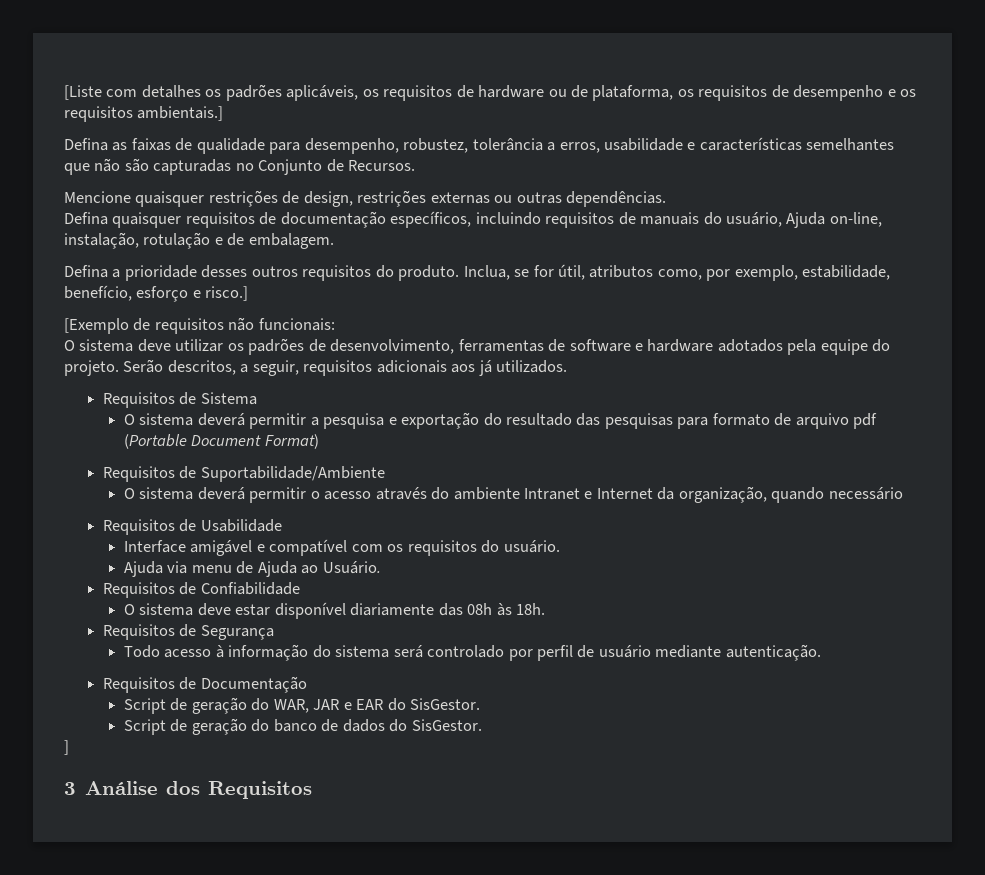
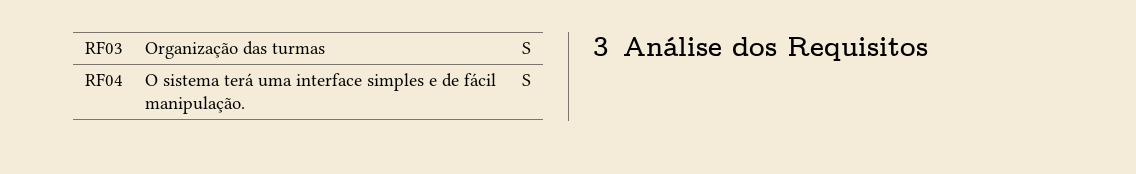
[64,84,917,101] [64,106,224,122] [64,137,895,154] [64,158,416,175] [64,190,667,207] [64,211,882,228] [64,232,334,249] [64,264,891,281] [64,285,249,302] [64,317,335,334] [64,338,891,355] [64,359,568,376] [103,392,257,408] [123,412,878,429] [123,434,319,449] [103,466,385,482] [123,486,903,503] [103,519,282,535] [123,539,560,556] [123,561,381,577] [103,582,300,598] [123,602,545,619] [103,624,274,640] [123,644,821,661] [103,676,307,693] [123,697,480,714] [123,718,482,735] [64,740,69,755] [Liste com detalhes os padrões aplicáveis, os requisitos de hardware ou de plataforma, os requisitos de desempenho e os requisitos ambientais.] // Defina as faixas de qualidade para desempenho, robustez, tolerância a erros, usabilidade e características semelhantes que não são capturadas no Conjunto de Recursos. // Mencione quaisquer restrições de design, restrições externas ou outras dependências. // Defina quaisquer requisitos de documentação específicos, incluindo requisitos de manuais do usuário, Ajuda on-line, instalação, rotulação e de embalagem. // Defina a prioridade desses outros requisitos do produto. Inclua, se for útil, atributos como, por exemplo, estabilidade, benefício, esforço e risco.] // [Exemplo de requisitos não funcionais: // O sistema deve utilizar os padrões de desenvolvimento, ferramentas de software e hardware adotados pela equipe do projeto. Serão descritos, a seguir, requisitos adicionais aos já utilizados. // Requisitos de Sistema // O sistema deverá permitir a pesquisa e exportação do resultado das pesquisas para formato de arquivo pdf (Portable Document Format) // Requisitos de Suportabilidade/Ambiente // O sistema deverá permitir o acesso através do ambiente Intranet e Internet da organização, quando necessário // Requisitos de Usabilidade // Interface amigável e compatível com os requisitos do usuário. // Ajuda via menu de Ajuda ao Usuário. // Requisitos de Confiabilidade // O sistema deve estar disponível diariamente das 08h às 18h. // Requisitos de Segurança // Todo acesso à informação do sistema será controlado por perfil de usuário mediante autenticação. // Requisitos de Documentação // Script de geração do WAR, JAR e EAR do SisGestor. // Script de geração do banco de dados do SisGestor. // ] -> [85,41,123,54] [145,41,326,59] [521,42,531,54] [85,73,123,86] [145,73,497,91] [145,96,246,114] [521,74,531,86] RF03 | Organização das turmas | S // RF04 | O sistema terá uma interface simples e de fácil manipulação. | S

